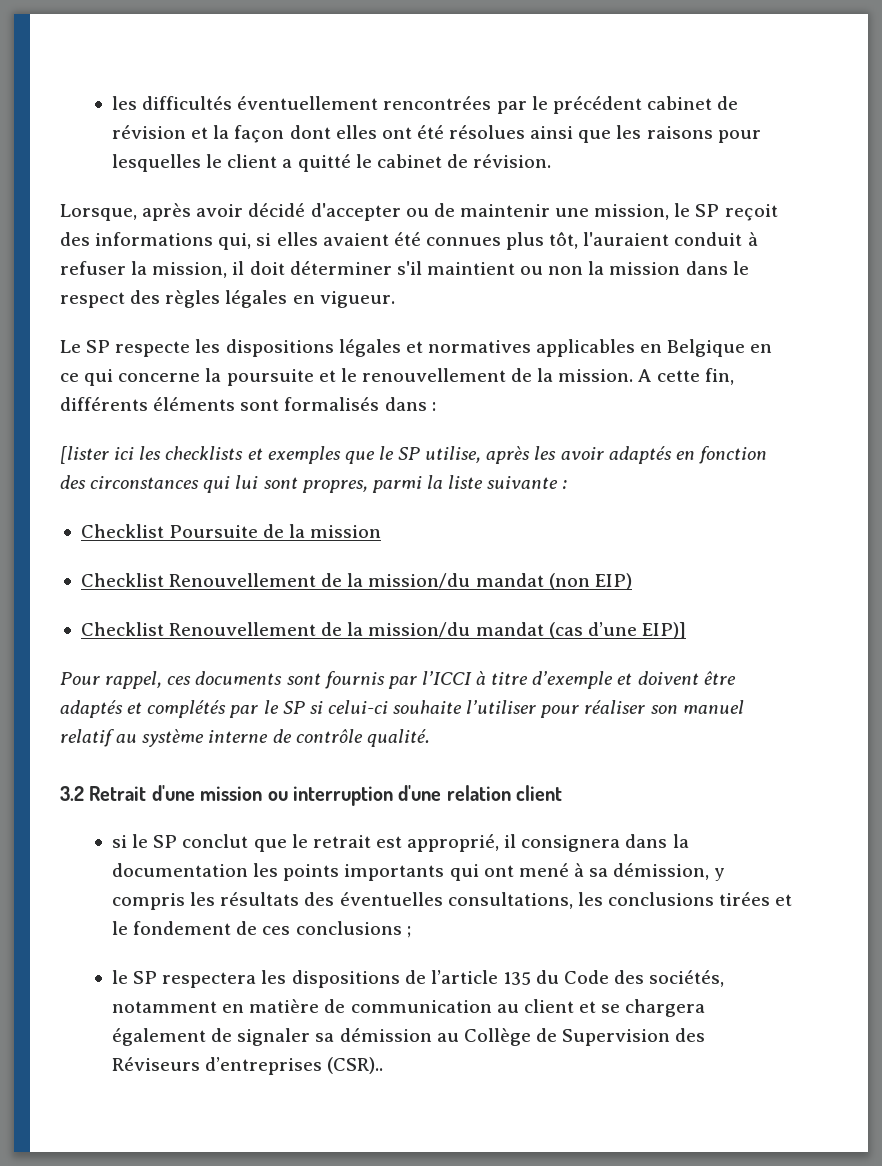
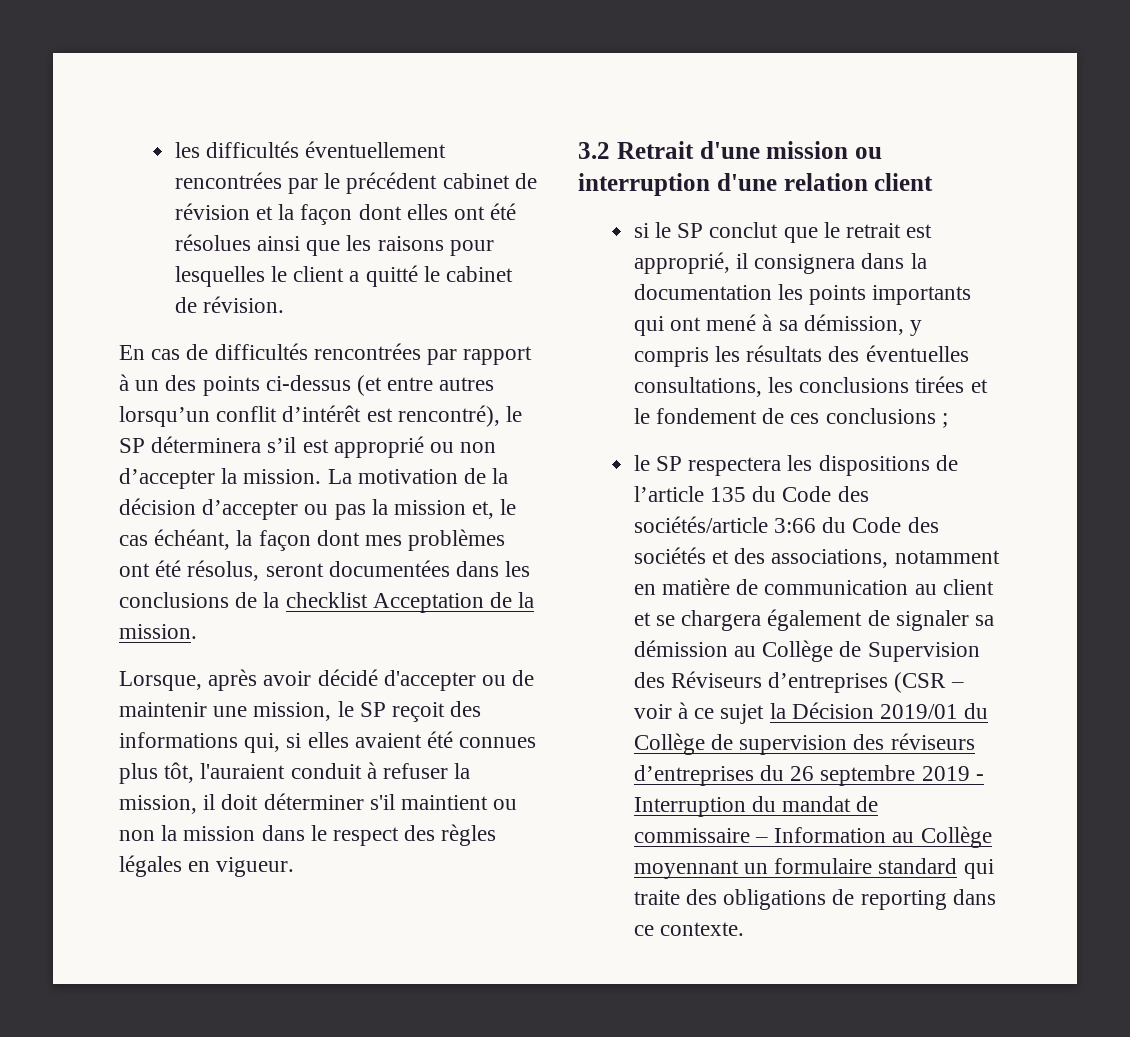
(552, 161) none -> [119,343,533,365] [119,374,495,396] [119,405,523,427] [119,436,497,458] [119,468,509,489] [119,498,517,520] [119,529,506,551] [119,560,531,581] [119,592,535,613] [119,624,197,639] // En cas de difficultés rencontrées par rapport à un des points ci-dessus (et entre autres lorsqu’un conflit d’intérêt est rencontré), le SP déterminera s’il est approprié ou non d’accepter la mission. La motivation de la décision d’accepter ou pas la mission et, le cas échéant, la façon dont mes problèmes ont été résolus, seront documentées dans les conclusions de la checklist Acceptation de la mission.
[60,339,773,357] [60,368,734,386] [60,397,436,411] [60,446,767,464] [60,475,568,493] [80,524,382,538] [80,573,632,590] [80,622,686,639] [60,671,736,689] [60,700,744,718] [60,729,430,747] // Le SP respecte les dispositions légales et normatives applicables en Belgique en ce qui concerne la poursuite et le renouvellement de la mission. A cette fin, différents éléments sont formalisés dans : // [lister ici les checklists et exemples que le SP utilise, après les avoir adaptés en fonction des circonstances qui lui sont propres, parmi la liste suivante : // Checklist Poursuite de la mission // Checklist Renouvellement de la mission/du mandat (non EIP) // Checklist Renouvellement de la mission/du mandat (cas d’une EIP)] // Pour rappel, ces documents sont fournis par l’ICCI à titre d’exemple et doivent être adaptés et complétés par le SP si celui-ci souhaite l’utiliser pour réaliser son manuel relatif au système interne de contrôle qualité. -> (295, 867) none
[649,970,725,987] sociétés, -> [633,516,939,533] [633,547,889,568] sociétés/article 3:66 du Code des sociétés et des associations,
[327,1057,384,1074] (CSR).. -> [894,672,964,693] [633,702,989,724] [633,733,975,755] [633,765,984,786] [633,796,879,817] [633,826,992,848] [633,858,994,879] [633,889,996,910] [633,922,745,936] (CSR – voir à ce sujet la Décision 2019/01 du Collège de supervision des réviseurs d’entreprises du 26 septembre 2019 - Interruption du mandat de commissaire – Information au Collège moyennant un formulaire standard qui traite des obligations de reporting dans ce contexte.

